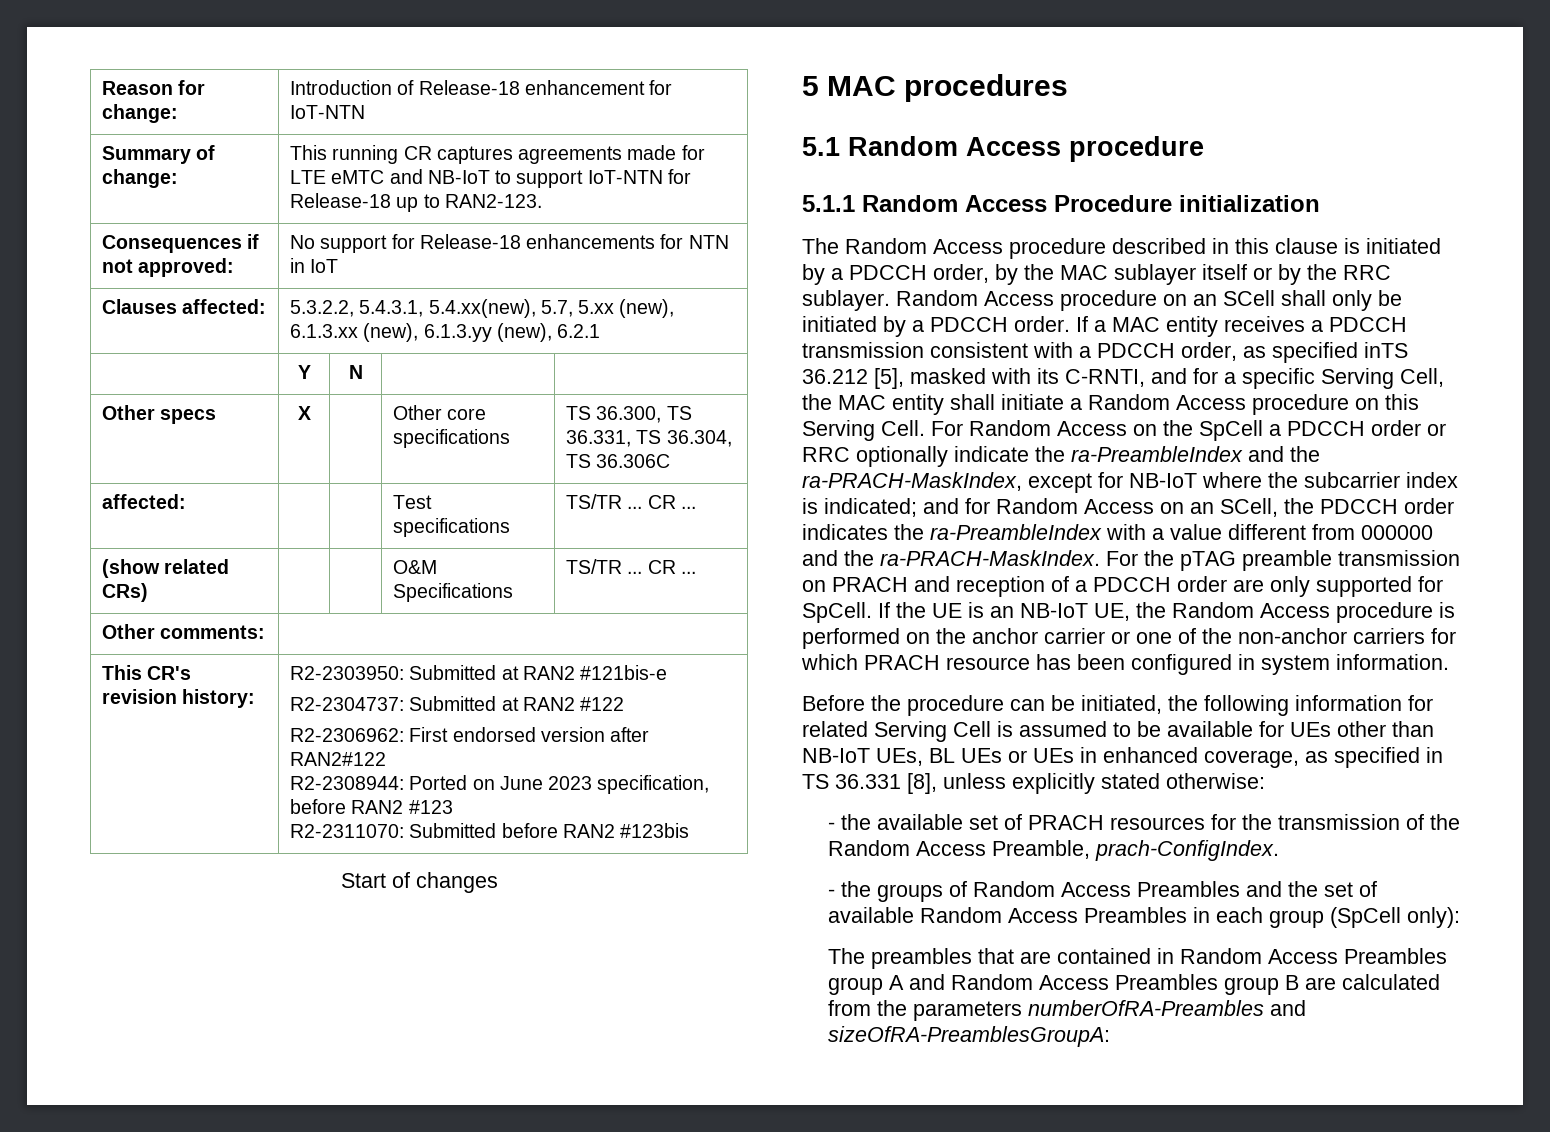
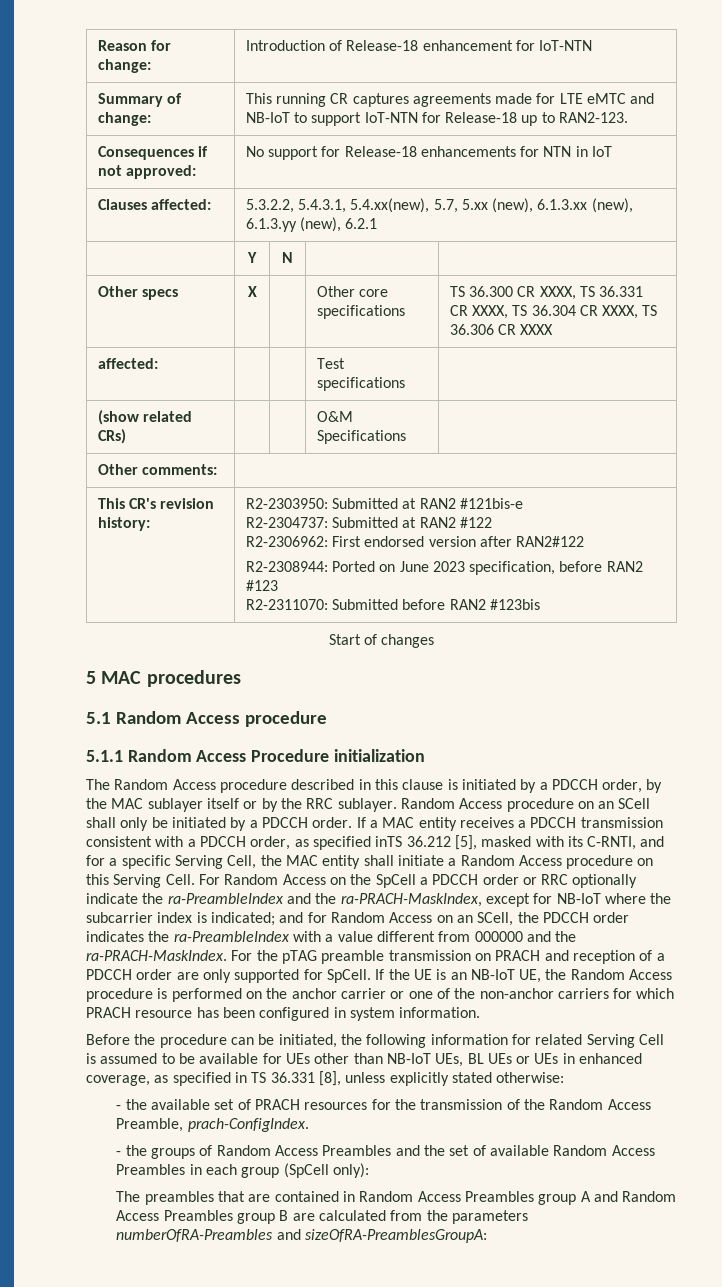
[596,406,692,423] [566,430,732,447] [566,454,671,468] 36.300, TS 36.331, TS 36.304, TS 36.306C -> [468,286,644,300] [449,305,658,319] [449,324,554,335] 36.300 CR XXXX, TS 36.331 CR XXXX, TS 36.304 CR XXXX, TS 36.306 CR XXXX
[566,494,696,509] TS/TR ... CR ... -> (405, 384) none
[566,559,696,574] TS/TR ... CR ... -> (406, 437) none

